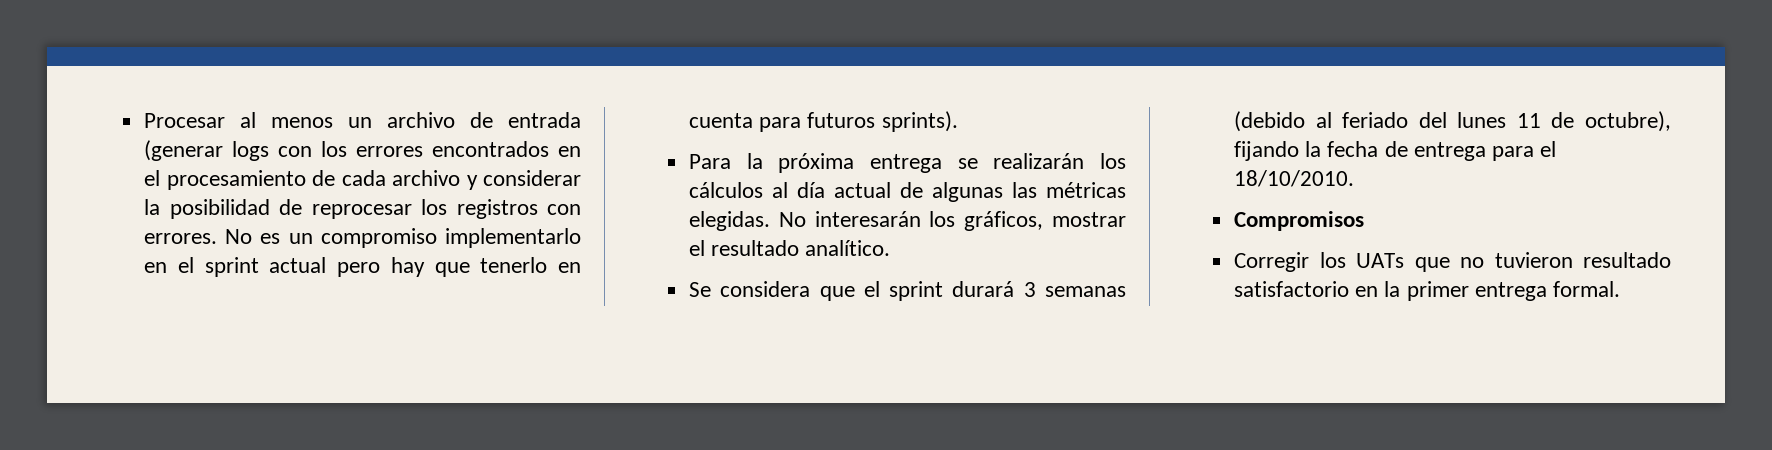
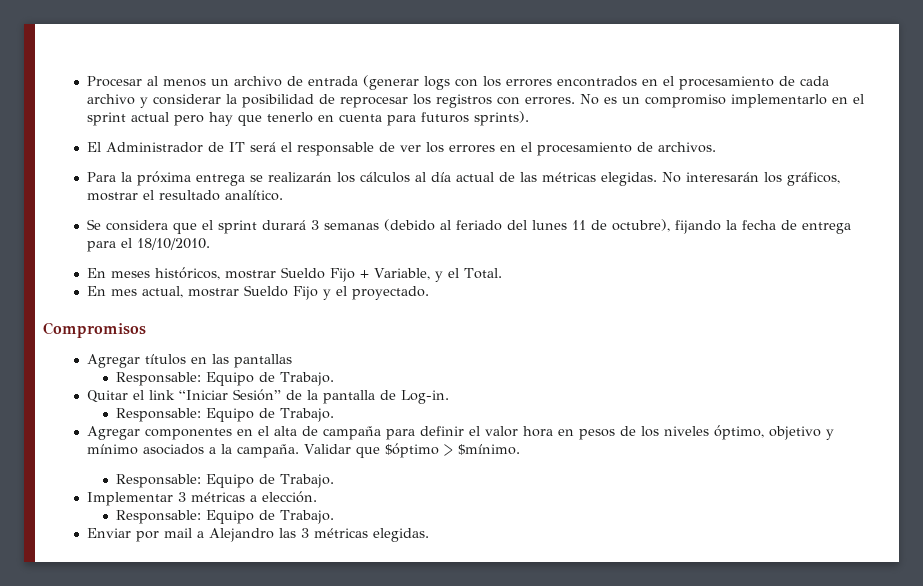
(958, 121) none -> [87,142,717,156] // El Administrador de IT será el responsable de ver los errores en el procesamiento de archivos.
[932,182,1004,202] algunas -> (516, 177) none
[1234,211,1365,231] [1234,252,1671,272] [1234,281,1621,301] Compromisos // Corregir los UATs que no tuvieron resultado satisfactorio en la primer entrega formal. -> [87,267,503,282] [87,285,430,300] [43,322,146,338] [87,354,293,368] [115,372,334,386] [87,389,450,404] [115,408,334,422] [87,425,835,440] [87,443,521,458] [115,474,334,488] [87,491,318,506] [115,510,334,524] [87,528,430,542] En meses históricos, mostrar Sueldo Fijo + Variable, y el Total. // En mes actual, mostrar Sueldo Fijo y el proyectado. // Compromisos // Agregar títulos en las pantallas // Responsable: Equipo de Trabajo. // Quitar el link “Iniciar Sesión” de la pantalla de Log-in. // Responsable: Equipo de Trabajo. // Agregar componentes en el alta de campaña para definir el valor hora en pesos de los niveles óptimo, objetivo y mínimo asociados a la campaña. Validar que $óptimo > $mínimo. // Responsable: Equipo de Trabajo. // Implementar 3 métricas a elección. // Responsable: Equipo de Trabajo. // Enviar por mail a Alejandro las 3 métricas elegidas.

